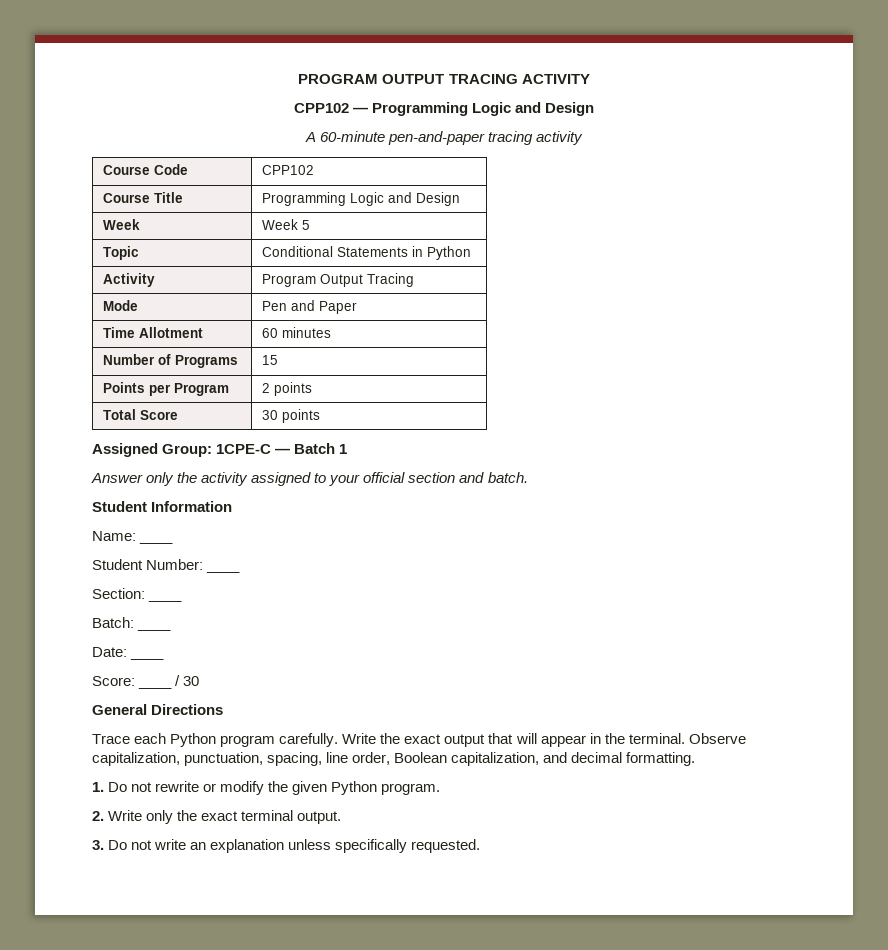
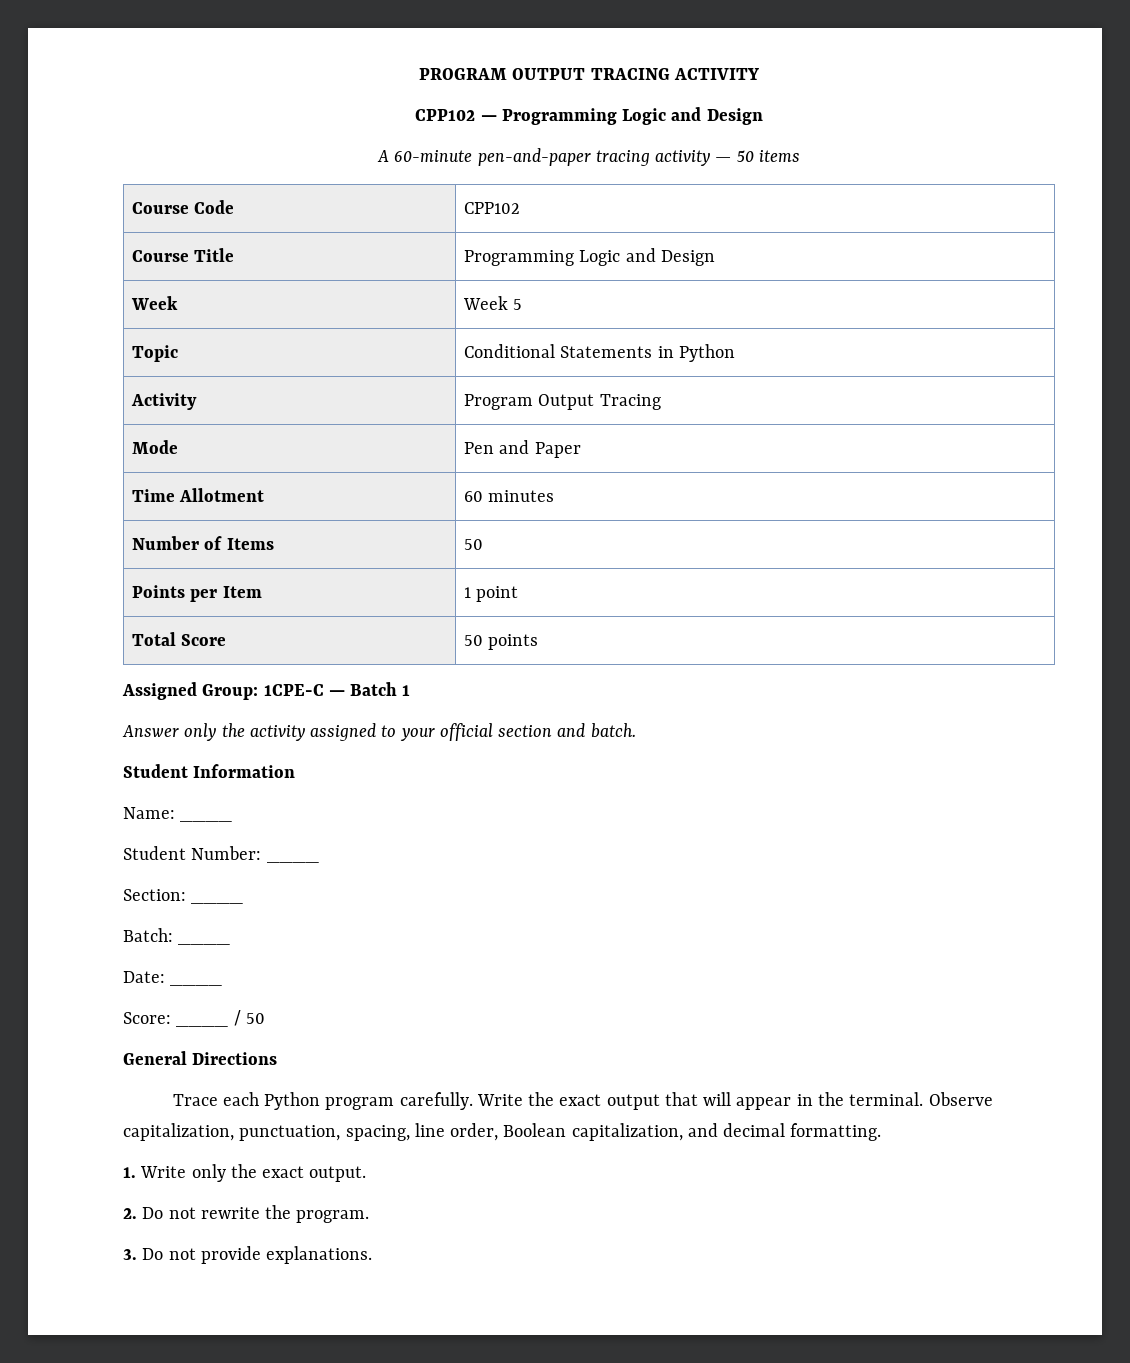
(584, 138) none -> [715,150,800,162] — 50 items
[175,355,239,368] [262,355,279,365] Programs | 15 -> [226,538,274,550] [464,539,484,550] Items | 50
[174,383,230,396] [262,382,313,396] Program | 2 points -> [222,586,262,598] [464,586,519,602] Item | 1 point
[262,410,279,420] 30 -> [464,635,484,646] 50
[183,676,200,686] 30 -> [245,1013,265,1024] 50
[108,781,441,795] [92,811,104,821] Do not rewrite or modify the given Python program. // 2. -> (136, 1172) none
[241,810,294,821] terminal -> (305, 1172) none
[92,839,481,853] 3. Do not write an explanation unless specifically requested. -> [123,1205,370,1223] [123,1246,373,1264] 2. Do not rewrite the program. // 3. Do not provide explanations.

